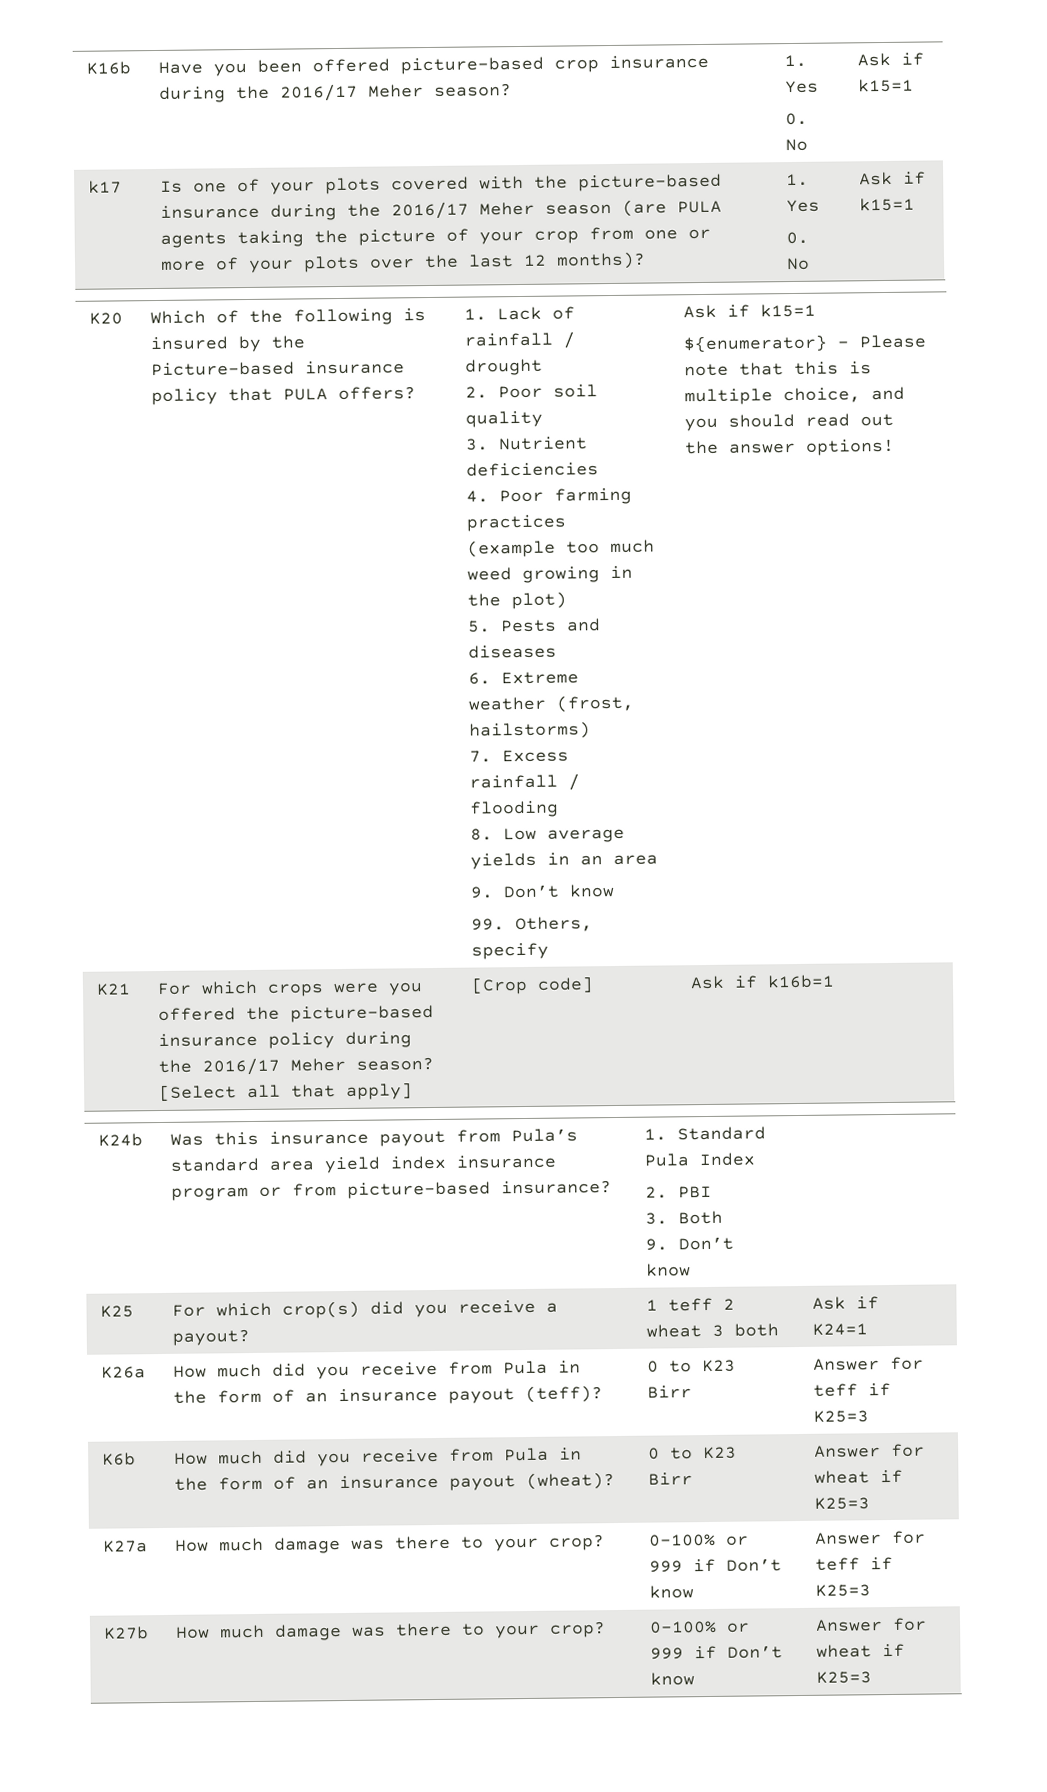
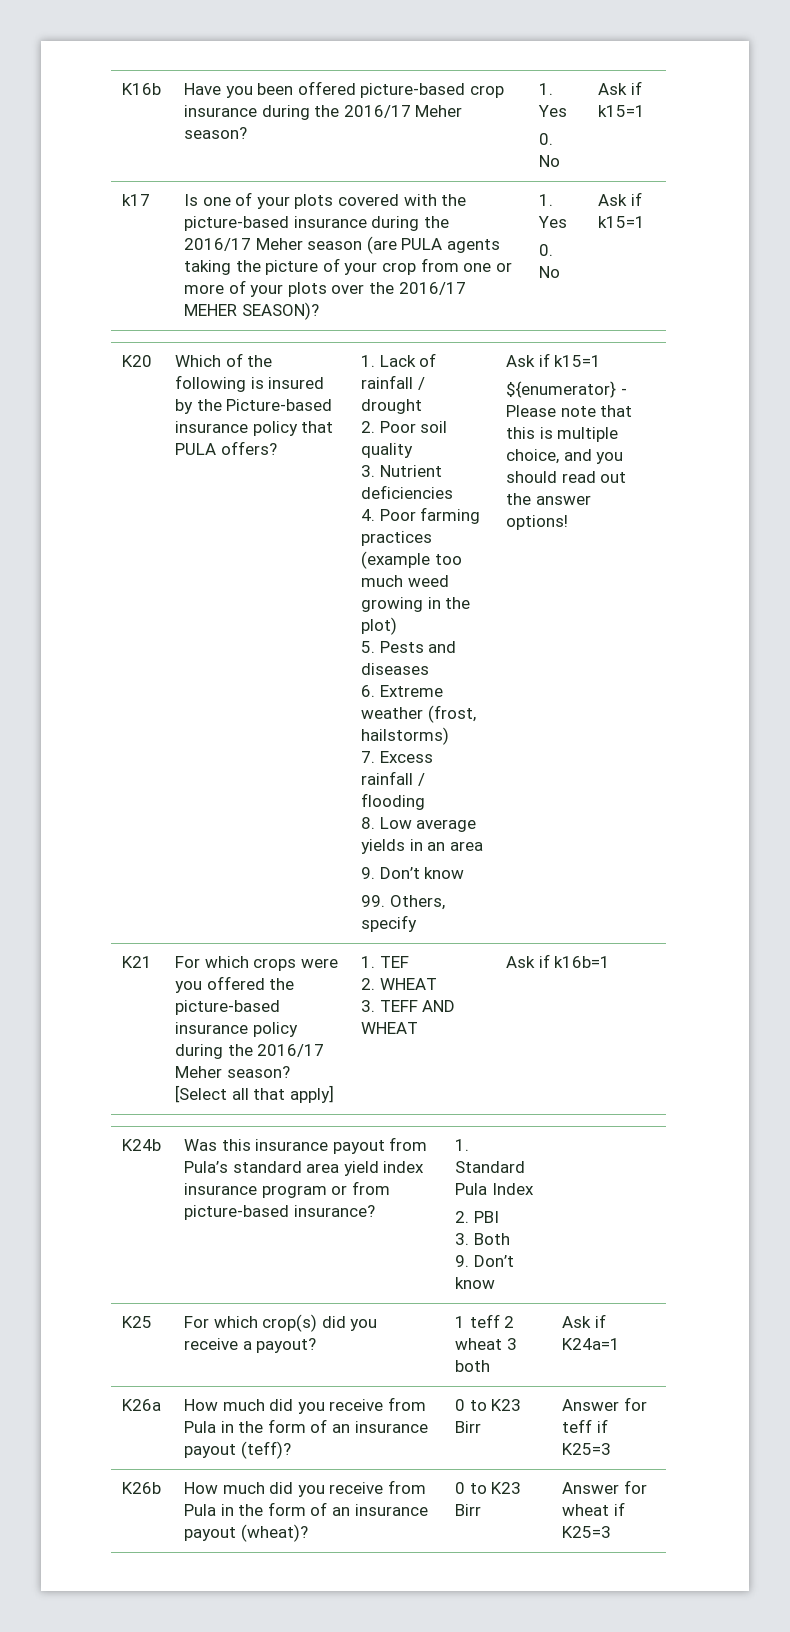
[467,251,646,270] last 12 months)? -> [398,282,466,295] [184,302,319,320] 2016/17 MEHER SEASON)?
[470,976,594,995] [Crop code] -> [361,956,409,968] [361,978,437,990] [361,1000,456,1012] [361,1022,419,1034] 1. TEF // 2. WHEAT // 3. TEFF AND WHEAT
[811,1323,868,1336] K24=1 -> [562,1338,621,1350] K24a=1
[101,1452,136,1466] K6b -> [122,1482,162,1494] K26b
[102,1540,148,1553] [174,1534,605,1554] [648,1533,749,1547] [648,1558,782,1573] [648,1585,694,1599] [814,1530,926,1545] [814,1556,893,1571] [814,1584,871,1597] [103,1626,149,1640] [175,1621,606,1641] [648,1620,750,1634] [649,1645,783,1660] [649,1672,695,1686] [814,1617,927,1632] [815,1643,905,1658] [815,1671,872,1684] // K27a | How much damage was there to your crop? | 0-100% or 999 if Don’t know | Answer for teff if K25=3 // K27b | How much damage was there to your crop? | 0-100% or 999 if Don’t know | Answer for wheat if K25=3 -> (612, 1532) none

